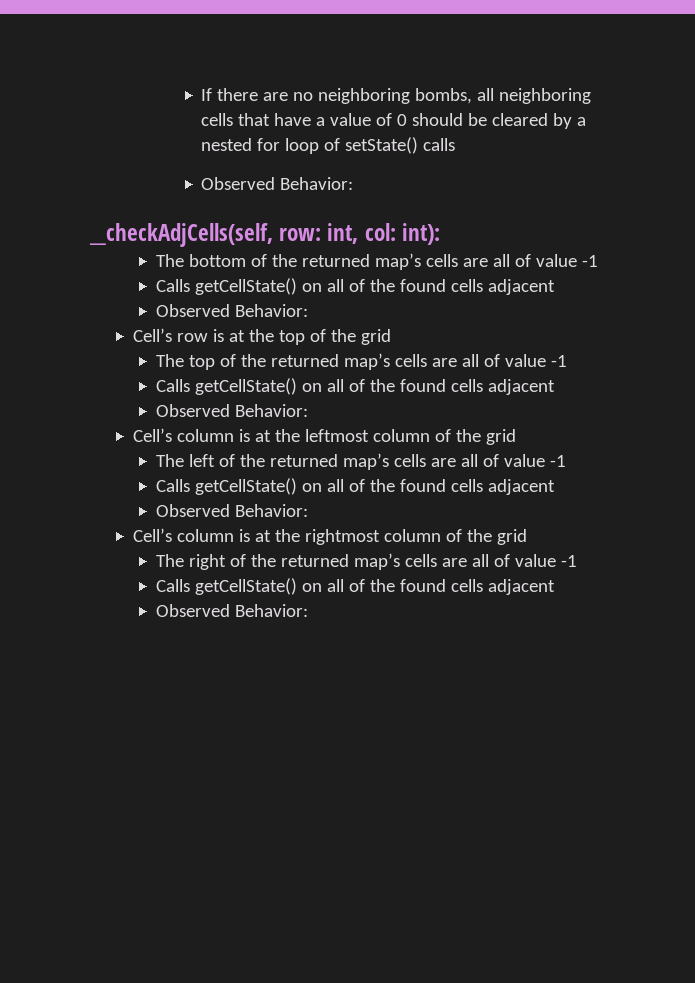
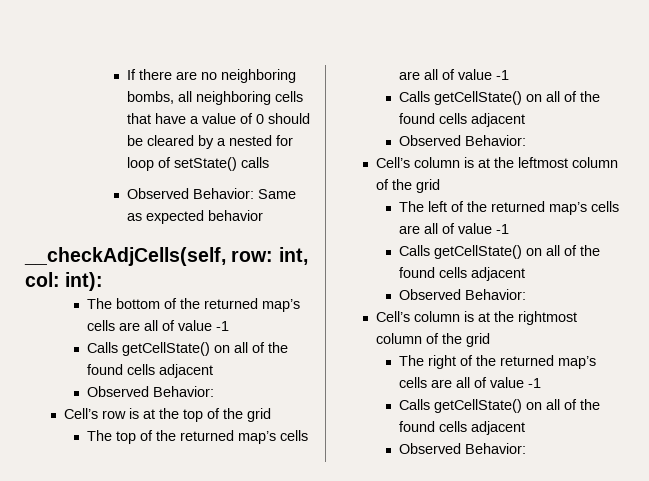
(354, 183) none -> [258,189,297,199] [127,210,264,224] Same as expected behavior

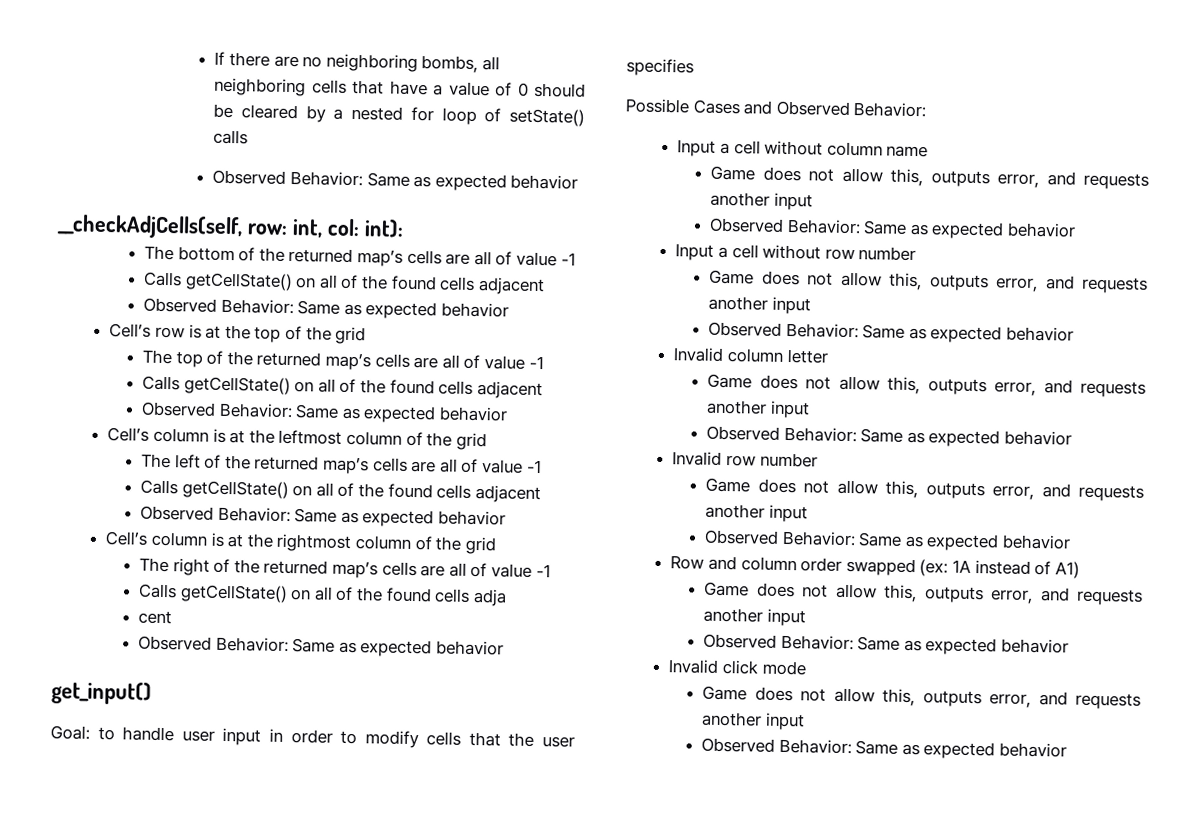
(214, 391) none -> [297,300,509,320] Same as expected behavior
(526, 140) none -> [295,404,508,424] Same as expected behavior
(526, 294) none -> [294,508,506,528] Same as expected behavior
[470,421,525,435] [398,443,526,454] adjacent // Observed Behavior: -> [472,588,507,607] [138,610,173,625] [138,635,504,658] [51,681,152,705] [50,725,575,749] [626,58,694,77] [625,98,928,118] [677,139,929,158] [710,165,1149,190] [710,191,813,211] [709,217,1076,240] [675,243,917,262] [709,269,1148,294] [708,295,811,315] [708,321,1074,344] [673,347,829,364] [707,373,1146,398] [706,399,810,419] [706,425,1072,448] [672,451,818,468] [705,477,1144,502] [705,503,808,523] [704,529,1071,552] [670,555,1080,579] [704,581,1143,606] [703,607,806,627] [703,633,1069,656] [668,659,807,676] [702,685,1141,710] [701,711,805,731] [701,737,1067,760] adja // cent // Observed Behavior: Same as expected behavior // get_input() // Goal: to handle user input in order to modify cells that the user specifies // Possible Cases and Observed Behavior: // Input a cell without column name // Game does not allow this, outputs error, and requests another input // Observed Behavior: Same as expected behavior // Input a cell without row number // Game does not allow this, outputs error, and requests another input // Observed Behavior: Same as expected behavior // Invalid column letter // Game does not allow this, outputs error, and requests another input // Observed Behavior: Same as expected behavior // Invalid row number // Game does not allow this, outputs error, and requests another input // Observed Behavior: Same as expected behavior // Row and column order swapped (ex: 1A instead of A1) // Game does not allow this, outputs error, and requests another input // Observed Behavior: Same as expected behavior // Invalid click mode // Game does not allow this, outputs error, and requests another input // Observed Behavior: Same as expected behavior

